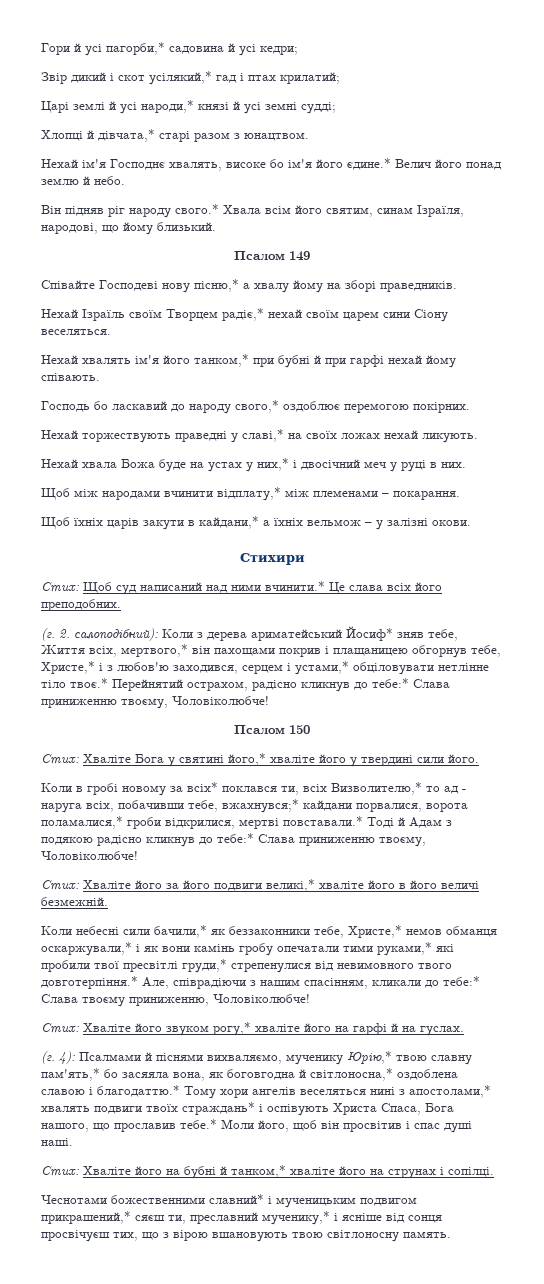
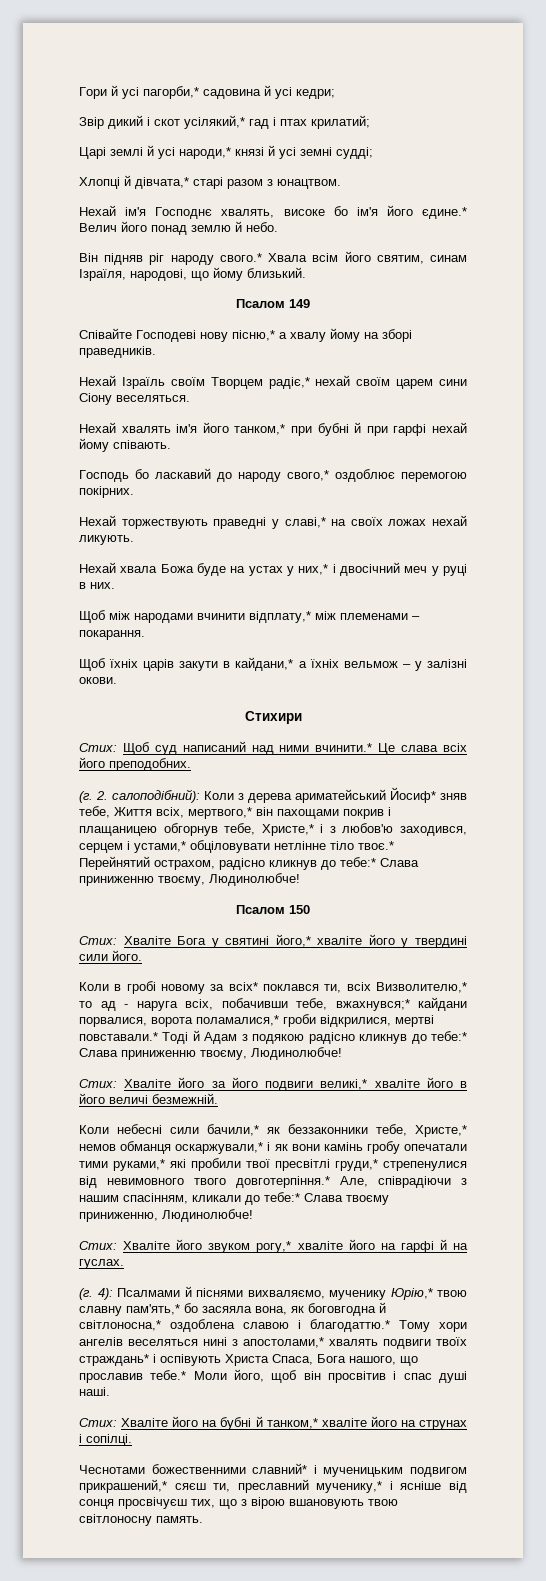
[172,696,269,705] Чоловіколюбче! -> [209,873,300,886] Людинолюбче!
[41,851,138,860] Чоловіколюбче! -> [251,1047,342,1060] Людинолюбче!
[213,994,310,1003] Чоловіколюбче! -> [162,1209,253,1222] Людинолюбче!

